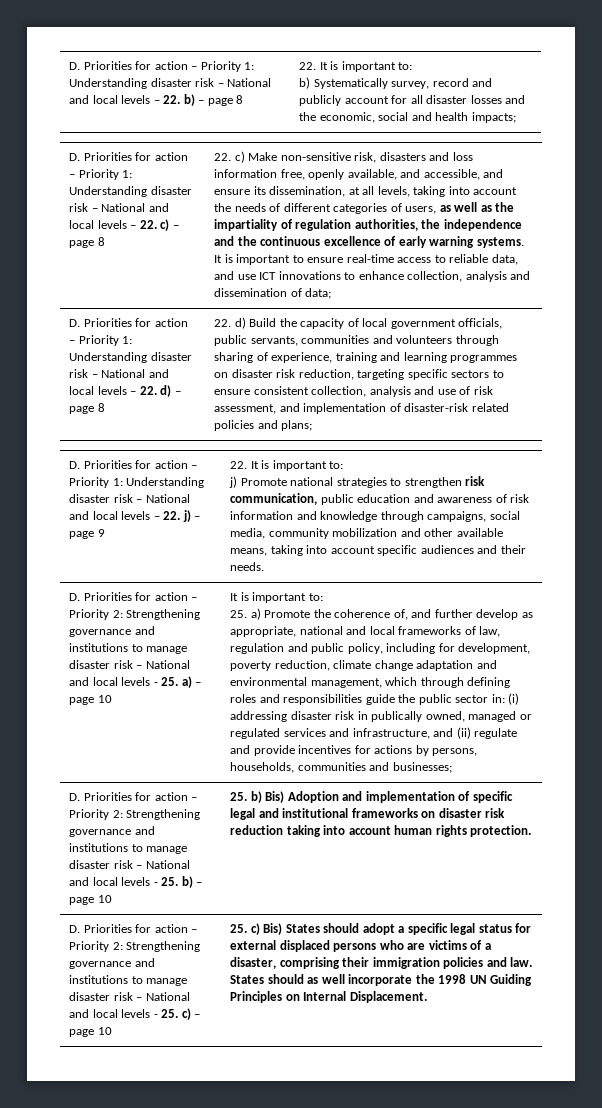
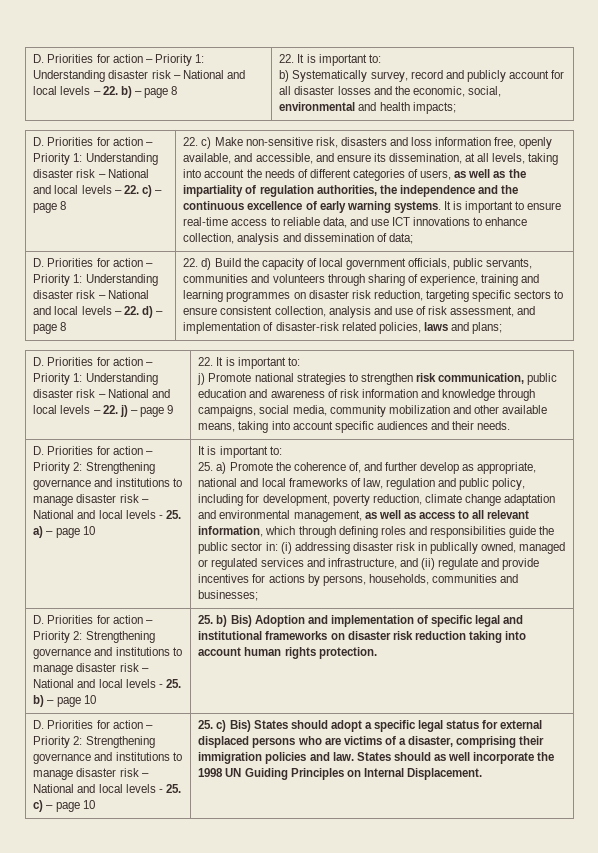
[378,112,409,121] social -> [467,86,501,97] [279,102,356,111] social, environmental
[214,420,255,431] policies -> [378,322,448,334] policies, laws
(382, 683) none -> [364,510,530,519] [198,526,264,537] as well as access to all relevant information,

